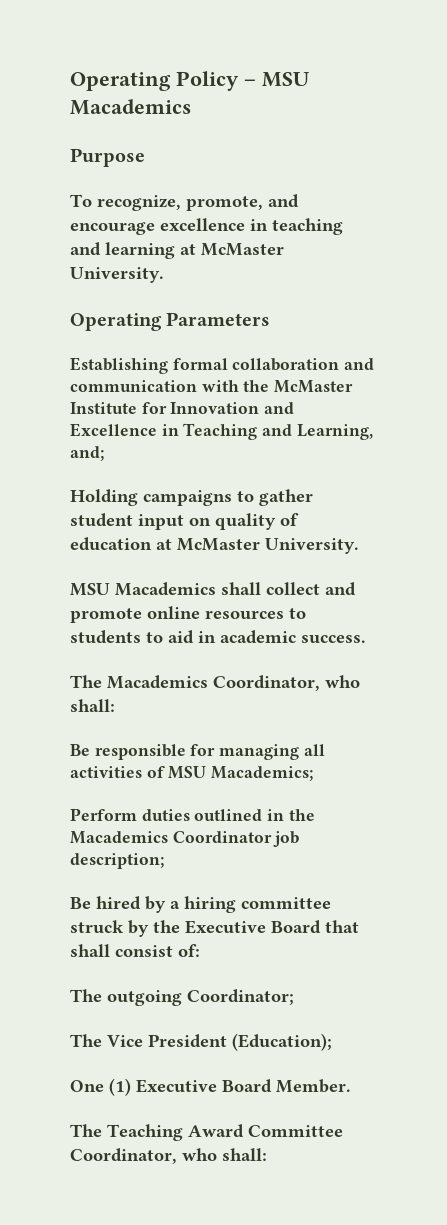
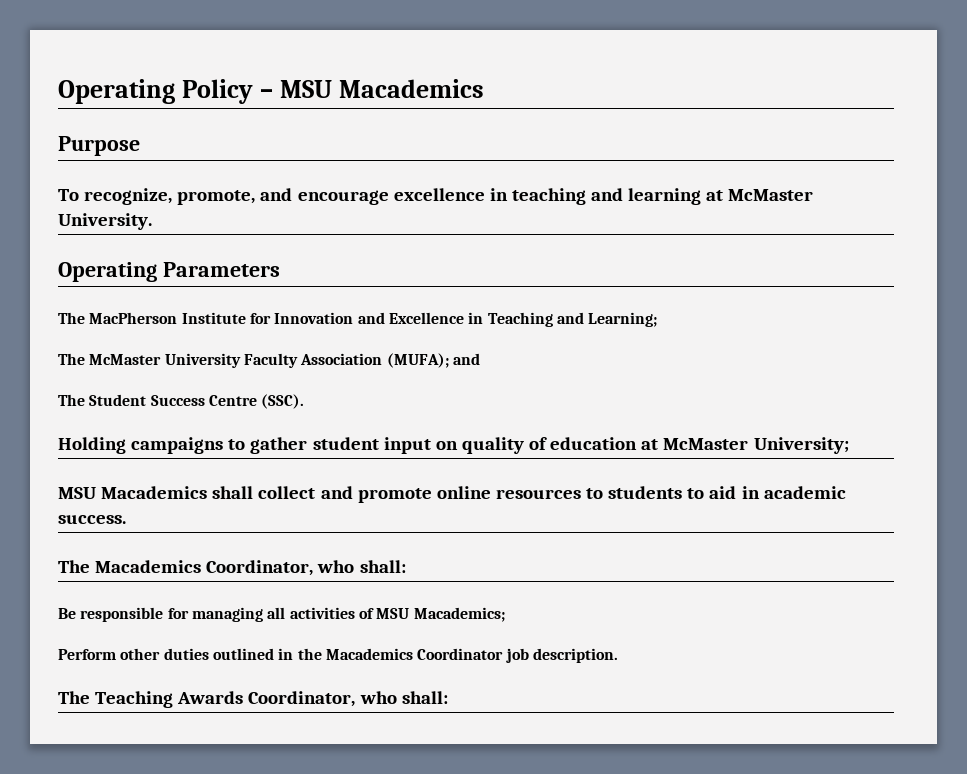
[70,357,375,374] [70,380,354,393] Establishing formal collaboration and communication with the McMaster -> [58,312,178,324] The MacPherson
[296,424,373,440] [70,446,104,461] Learning, and; -> [588,312,658,327] [58,353,480,368] [58,394,305,409] Learning; // The McMaster University Faculty Association (MUFA); and // The Student Success Centre (SSC).
[265,538,359,554] University. -> [753,437,849,454] University;
(137, 814) none -> [120,648,161,660] other
[70,853,164,869] [70,896,331,913] [70,920,359,937] [70,944,200,957] [70,989,294,1006] [70,1033,332,1051] [70,1078,351,1096] description; // Be hired by a hiring committee struck by the Executive Board that shall consist of: // The outgoing Coordinator; // The Vice President (Education); // One (1) Executive Board Member. -> [532,648,618,663] description.
[188,1124,343,1138] Award Committee -> [177,691,244,704] Awards

